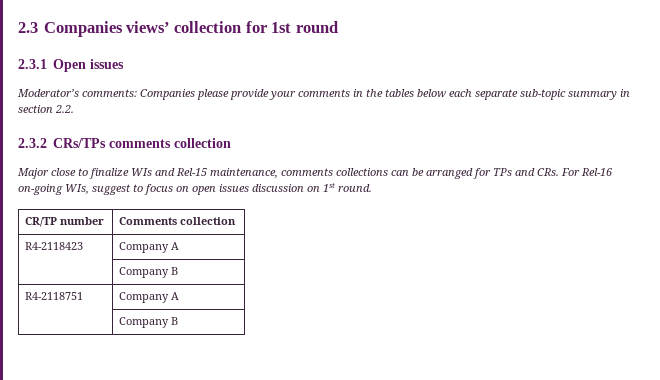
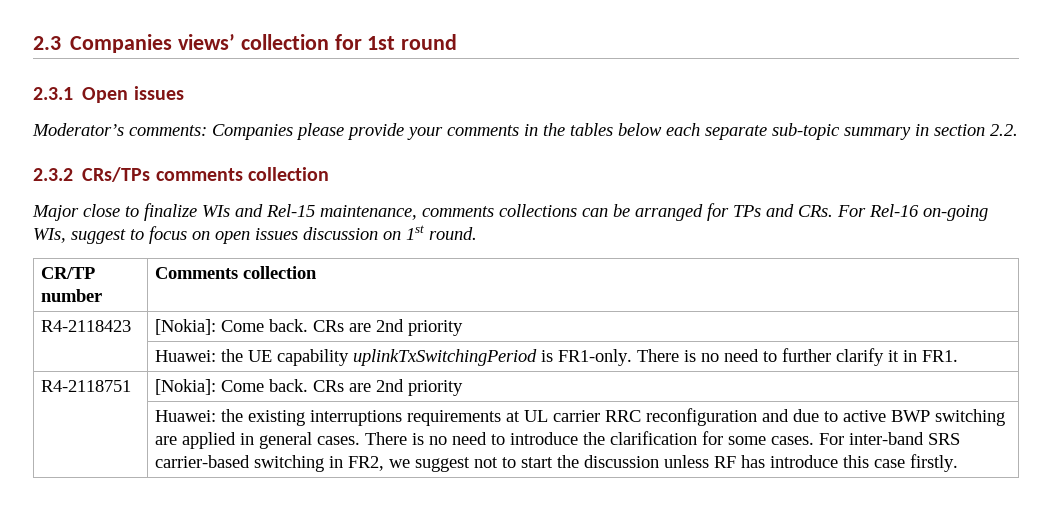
[118,242,179,253] [118,267,178,278] [24,292,83,300] [118,292,179,303] [118,317,178,328] Company A // | Company B // R4-2118751 | Company A // | Company B -> [154,319,463,336] [154,348,958,366] [40,380,131,392] [154,379,463,396] [154,408,1005,426] [154,431,960,449] [154,454,958,472] [Nokia]: Come back. CRs are 2nd priority // | Huawei: the UE capability uplinkTxSwitchingPeriod is FR1-only. There is no need to further clarify it in FR1. // R4-2118751 | [Nokia]: Come back. CRs are 2nd priority // | Huawei: the existing interruptions requirements at UL carrier RRC reconfiguration and due to active BWP switching are applied in general cases. There is no need to introduce the clarification for some cases. For inter-band SRS carrier-based switching in FR2, we suggest not to start the discussion unless RF has introduce this case firstly.

